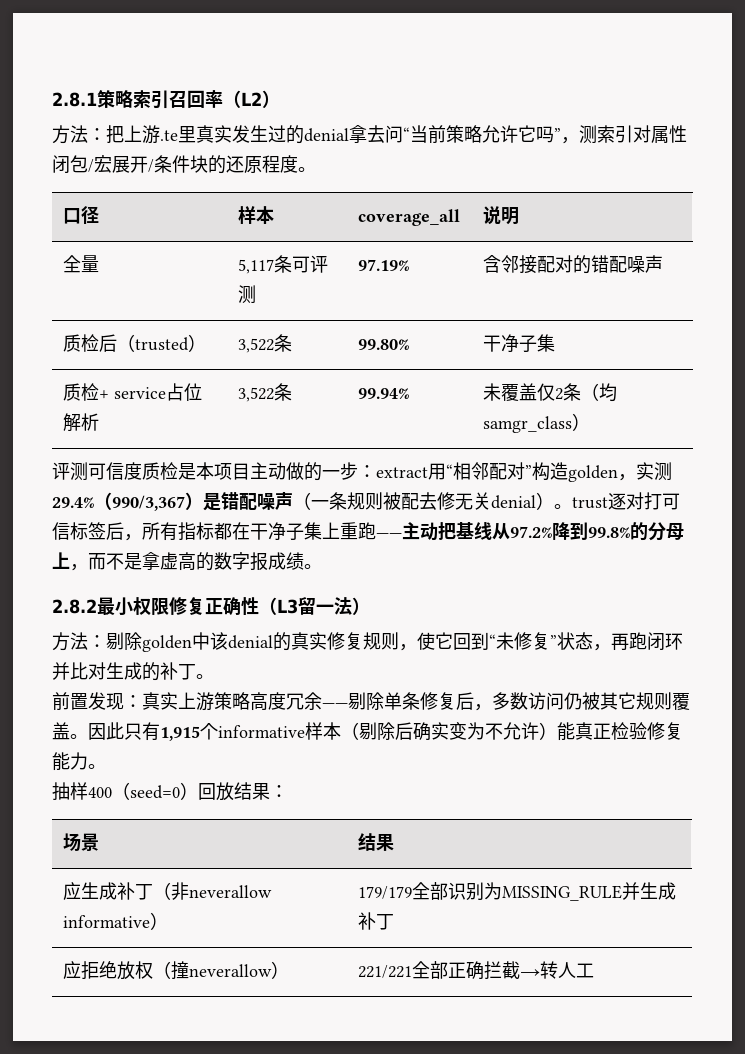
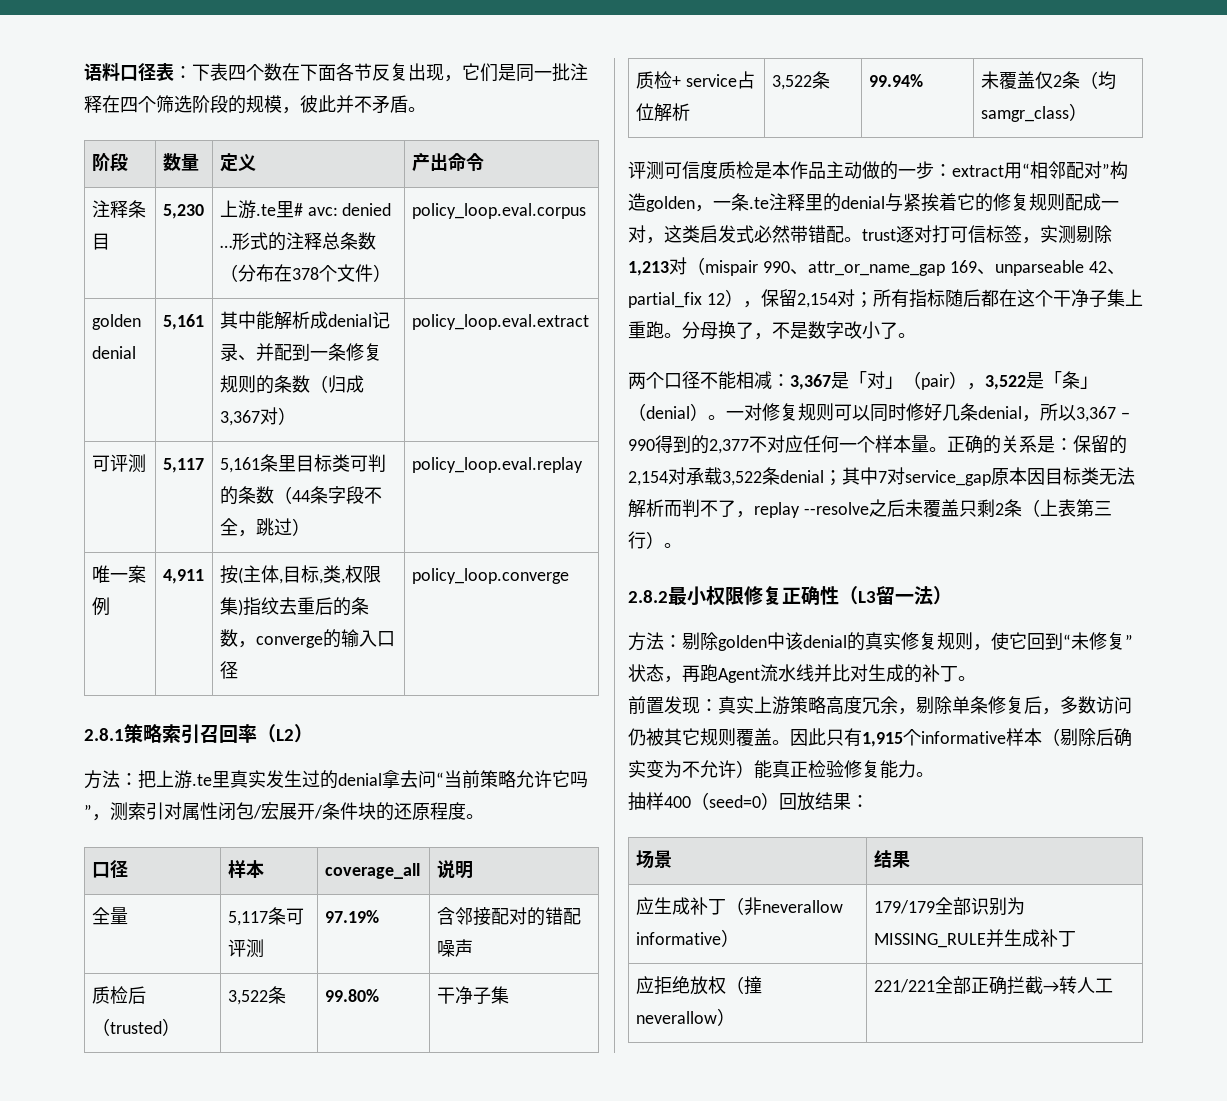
(52, 99) none -> [84,63,588,82] [84,95,426,114] [91,152,128,172] [162,153,199,171] [219,153,256,172] [411,153,484,172] [91,200,146,218] [91,233,110,250] [162,204,204,219] [219,200,392,219] [219,232,376,251] [219,264,391,282] [411,203,586,219] [91,314,141,330] [91,346,136,359] [162,314,204,330] [219,311,390,330] [219,343,382,361] [219,375,364,394] [219,407,296,426] [411,314,589,330] [91,454,146,473] [162,458,204,473] [219,454,386,473] [219,486,382,505] [219,518,310,537] [411,457,583,473] [91,565,146,583] [91,597,110,616] [162,569,204,584] [219,565,381,584] [219,597,369,616] [219,629,395,648] [219,661,238,679] [411,568,569,584] 语料口径表：下表四个数在下面各节反复出现，它们是同一批注释在四个筛选阶段的规模，彼此并不矛盾。 // 阶段 | 数量 | 定义 | 产出命令 // 注释条目 | 5,230 | 上游.te里# avc: denied …形式的注释总条数（分布在378个文件） | policy_loop.eval.corpus // golden denial | 5,161 | 其中能解析成denial记录、并配到一条修复规则的条数（归成3,367对） | policy_loop.eval.extract // 可评测 | 5,117 | 5,161条里目标类可判的条数（44条字段不全，跳过） | policy_loop.eval.replay // 唯一案例 | 4,911 | 按(主体,目标,类,权限集)指纹去重后的条数，converge的输入口径 | policy_loop.converge //
[214,463,250,480] 项目 -> [790,161,826,179] 作品
[636,462,672,481] [52,491,554,511] 实测29.4%（990/3,367）是错配噪声（一条规则被配去修无关denial） -> [713,193,1119,212] [628,225,844,244] 一条.te注释里的denial与紧挨着它的修复规则配成一对，这类启发式必然带错配
[106,522,684,541] [52,552,304,571] 后，所有指标都在干净子集上重跑——主动把基线从97.2%降到99.8%的分母上，而不是拿虚高的数字报成绩 -> [1022,225,1112,244] [628,257,1125,276] [628,289,1143,308] [628,321,916,340] [628,371,1098,390] [628,403,1130,422] [628,435,1127,454] [628,467,1135,486] [628,499,1112,518] [628,531,664,549] ，实测剔除1,213对（mispair 990、attr_or_name_gap 169、unparseable 42、partial_fix 12），保留2,154对；所有指标随后都在这个干净子集上重跑。分母换了，不是数字改小了。 // 两个口径不能相减：3,367是「对」（pair），3,522是「条」（denial）。一对修复规则可以同时修好几条denial，所以3,367 − 990得到的2,377不对应任何一个样本量。正确的关系是：保留的2,154对承载3,522条denial；其中7对service_gap原本因目标类无法解析而判不了，replay --resolve之后未覆盖只剩2条（上表第三行）
[647,632,683,651] 闭环 -> [718,664,814,683] Agent流水线
[322,703,348,708] —— -> [898,708,916,715] ，

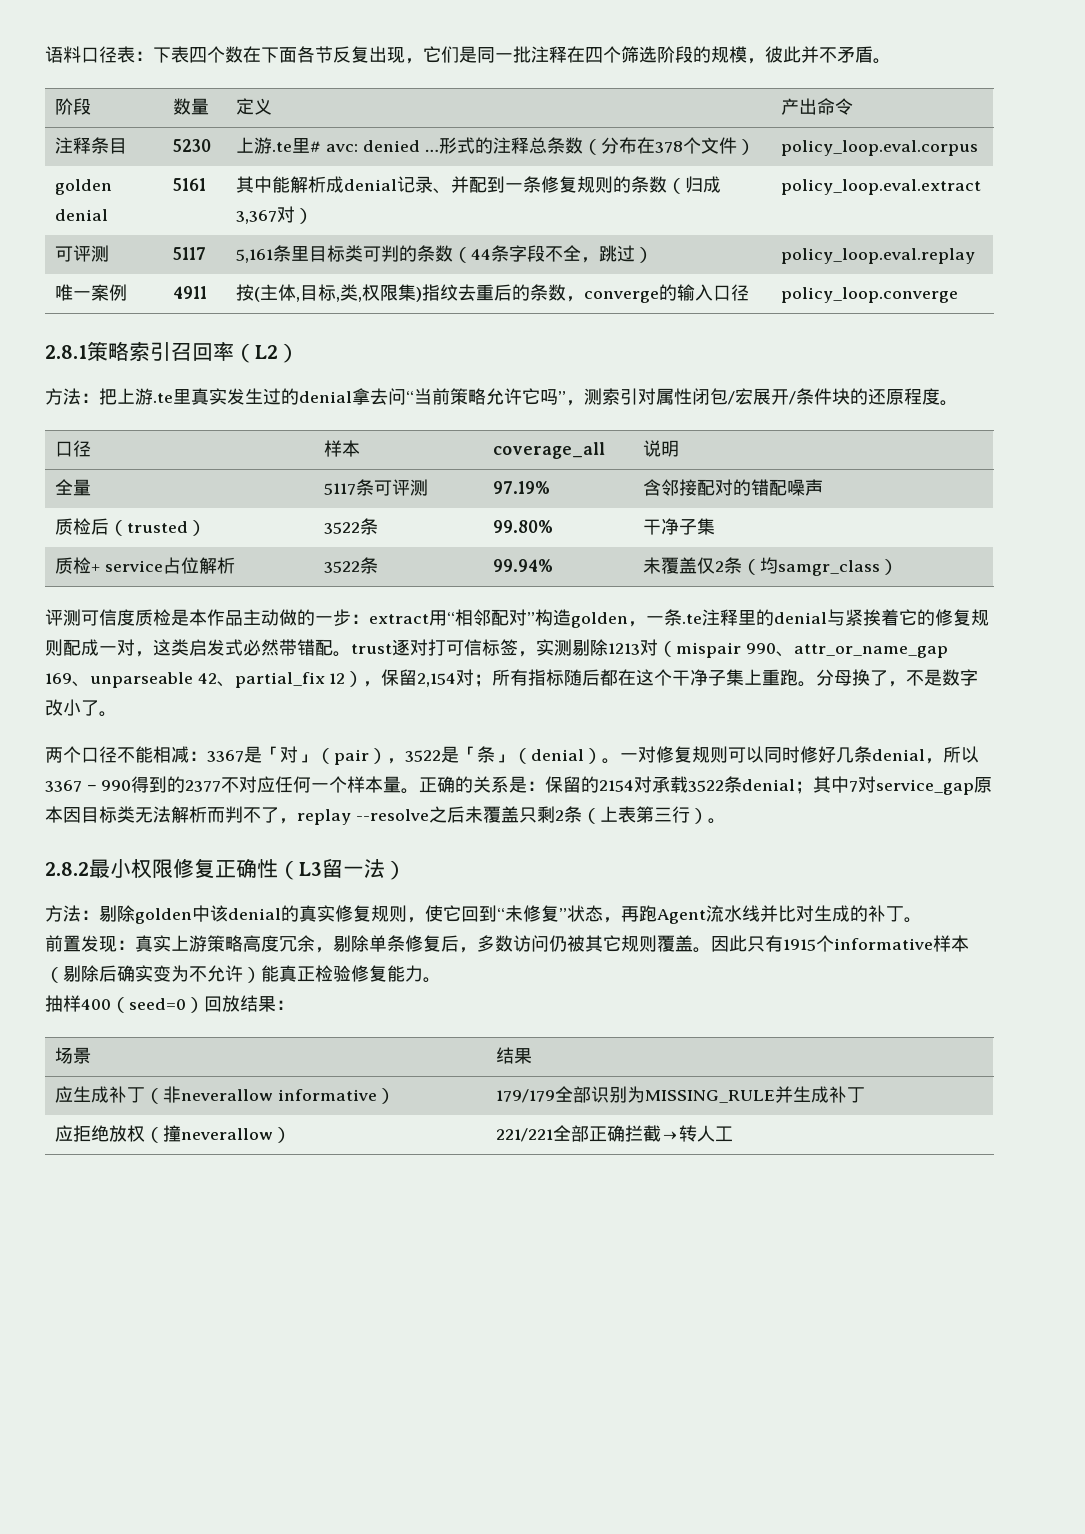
[162,204,204,219] 5,230 -> [173,139,212,152] 5230
[162,314,204,330] 5,161 -> [173,178,207,191] 5161
[162,458,204,473] 5,117 -> [173,247,207,260] 5117
[162,569,204,584] 4,911 -> [173,286,208,299] 4911
[227,911,268,926] 5,117 -> [324,483,357,495] 5117
[227,990,268,1005] 3,522 -> [324,522,361,534] 3522
[771,75,812,90] 3,522 -> [324,561,361,573] 3522
[628,261,669,276] 1,213 -> [608,643,640,655] 1213
[790,374,831,390] 3,367 -> [207,750,244,762] 3367
[985,375,1026,390] 3,522 -> [405,750,441,762] 3522
[1076,406,1116,422] 3,367 -> [45,780,82,792] 3367
[709,439,749,454] 2,377 -> [185,780,222,792] 2377
[628,467,762,486] 2,154对承载3,522 -> [599,776,725,793] 2154对承载3522
[862,732,903,747] 1,915 -> [783,939,816,951] 1915

